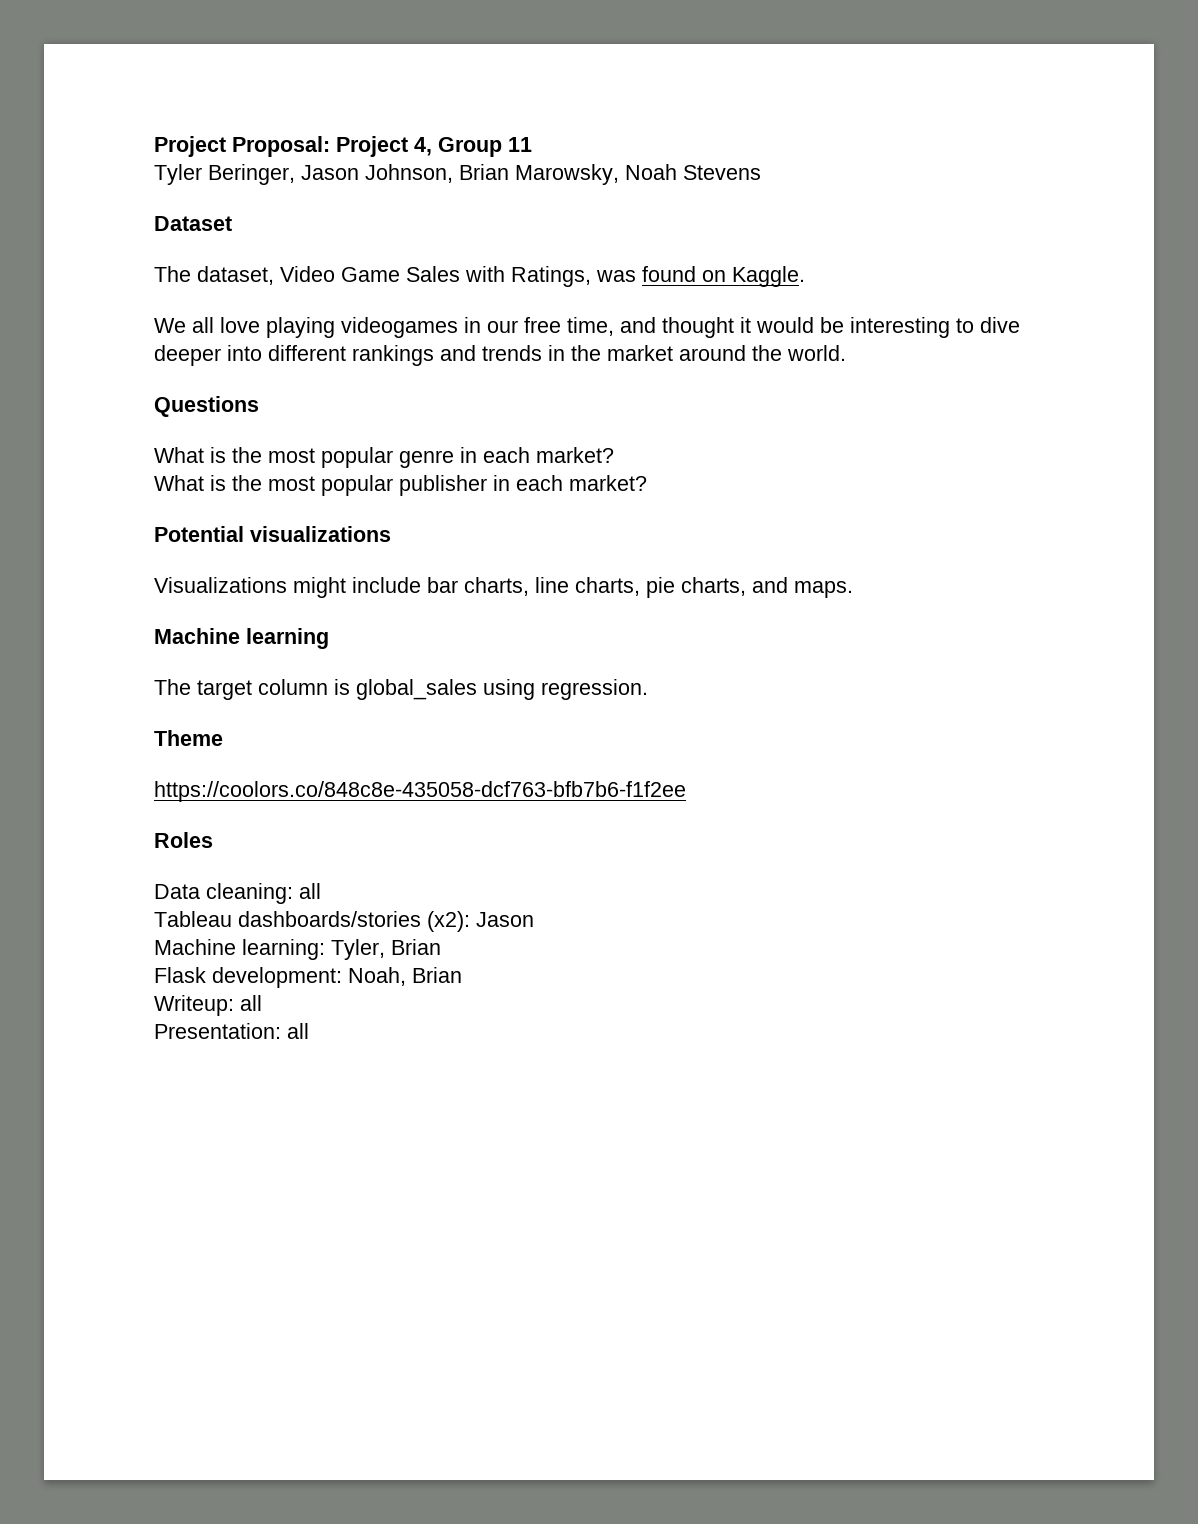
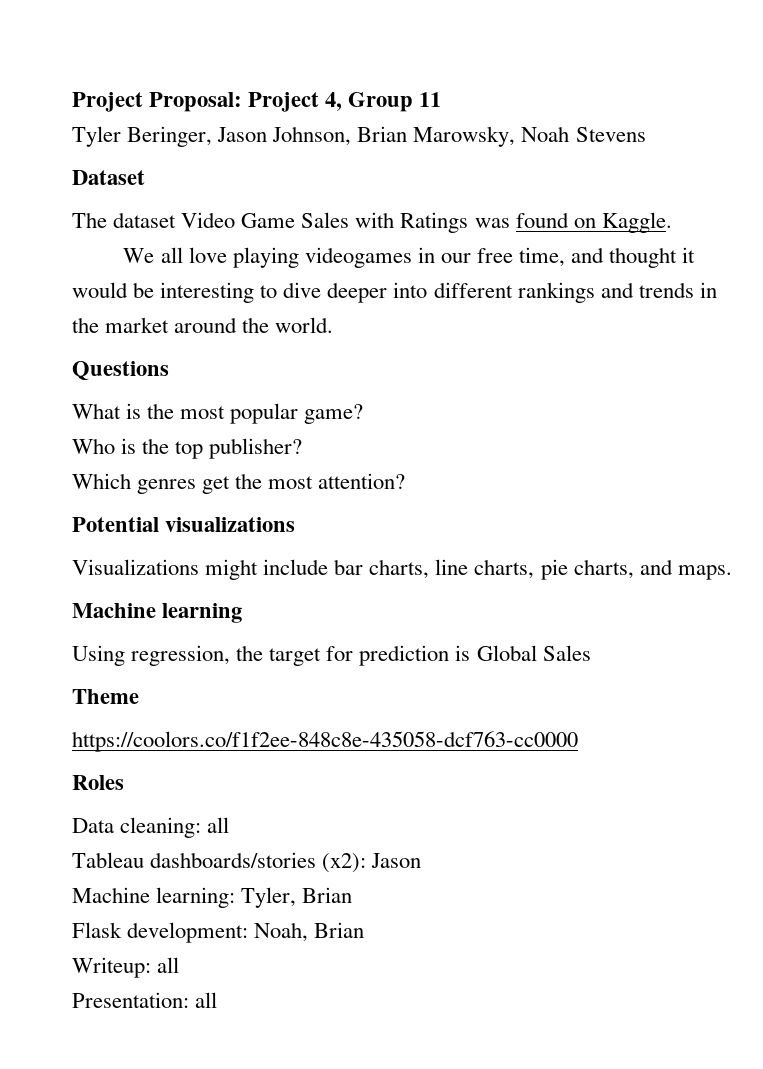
[197,266,274,285] dataset, -> [113,212,177,228] dataset
[511,266,591,287] Ratings, -> [400,212,469,233] Ratings
[399,447,614,468] [154,475,647,496] genre in each market? // What is the most popular publisher in each market? -> [304,404,364,424] [72,438,303,459] [72,473,406,494] game? // Who is the top publisher? // Which genres get the most attention?
[154,679,648,700] The target column is global_sales using regression. -> [72,645,591,666] Using regression, the target for prediction is Global Sales
[154,781,686,802] https://coolors.co/848c8e-435058-dcf763-bfb7b6-f1f2ee -> [72,731,578,752] https://coolors.co/f1f2ee-848c8e-435058-dcf763-cc0000

